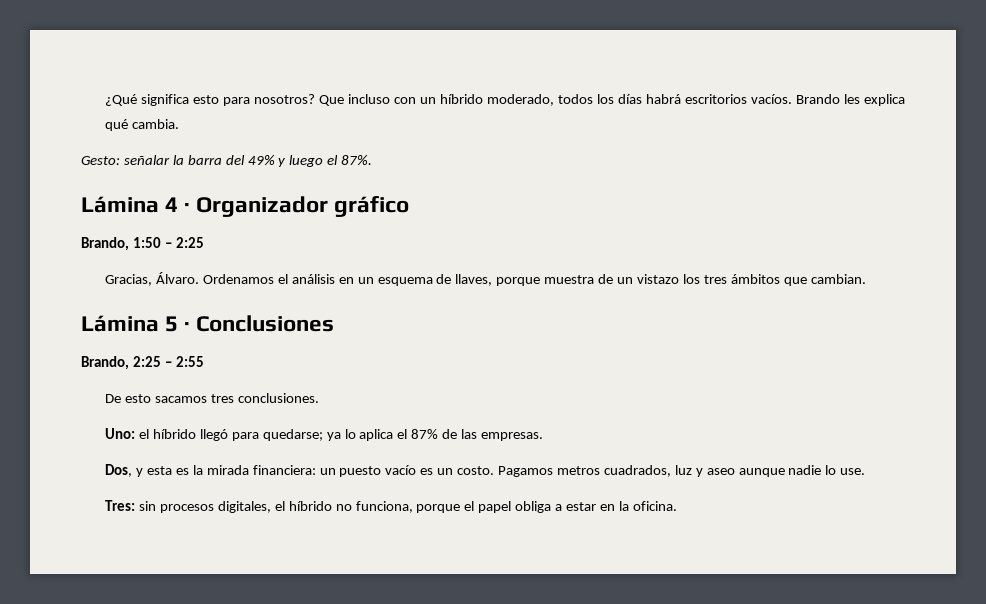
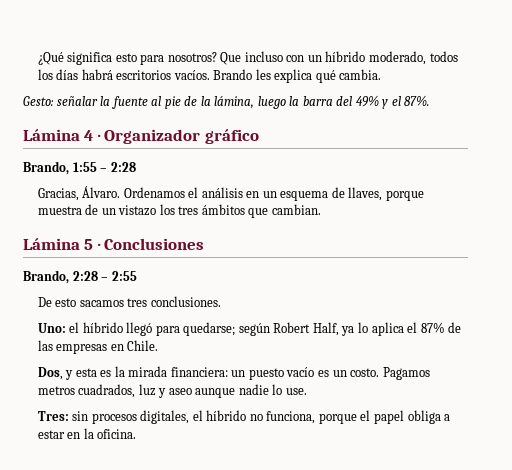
(184, 160) none -> [111,96,300,109] fuente al pie de la lámina, luego la
[289,155,324,167] luego -> (389, 104) none
[132,237,204,248] 1:50 – 2:25 -> [72,162,136,172] 1:55 – 2:28
[132,356,161,367] 2:25 -> [72,271,98,281] 2:28
(323, 435) none -> [238,322,339,336] según Robert Half,
[481,432,544,441] empresas. -> [56,340,159,354] empresas en Chile.

